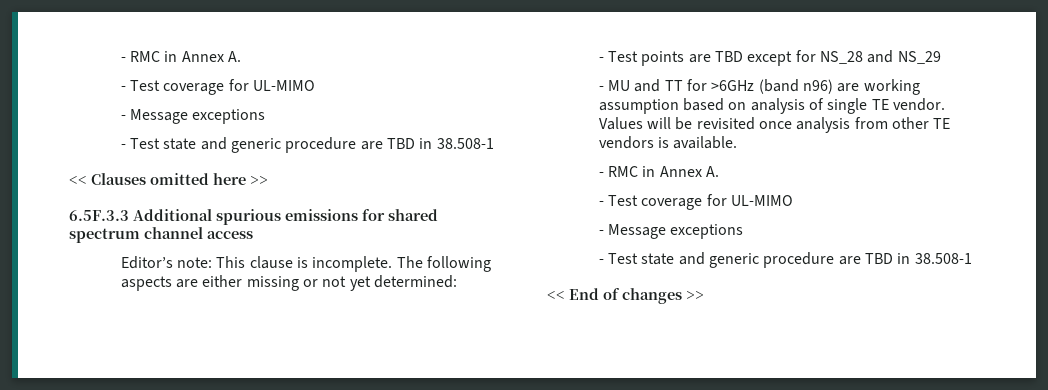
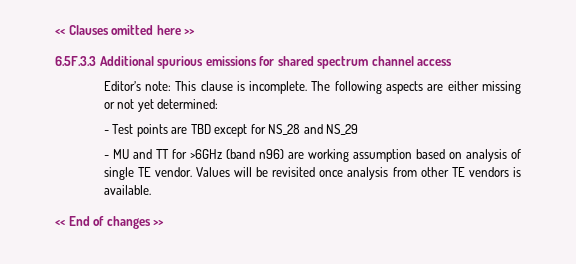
[120,51,242,62] [120,79,316,95] [120,109,266,124] [120,137,494,153] - RMC in Annex A. // - Test coverage for UL-MIMO // - Message exceptions // - Test state and generic procedure are TBD in 38.508-1 // -> (55, 32) none
[598,166,720,177] [598,194,794,210] [598,224,744,239] [598,252,972,268] // - RMC in Annex A. // - Test coverage for UL-MIMO // - Message exceptions // - Test state and generic procedure are TBD in 38.508-1 -> (151, 190) none

